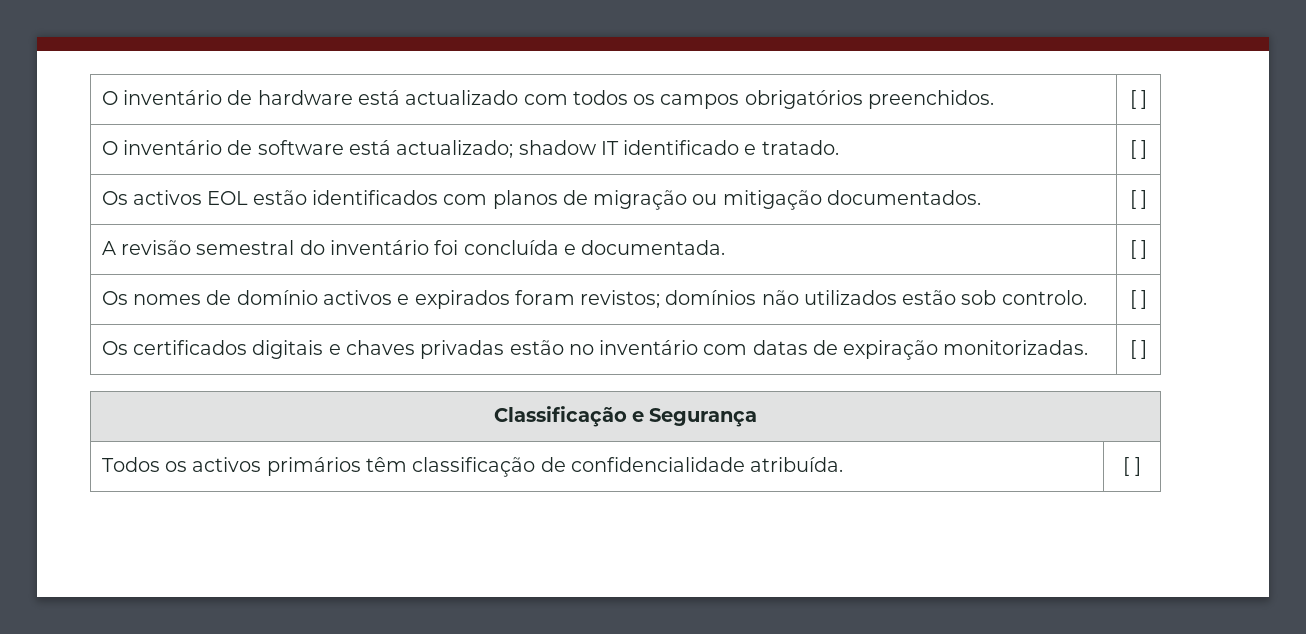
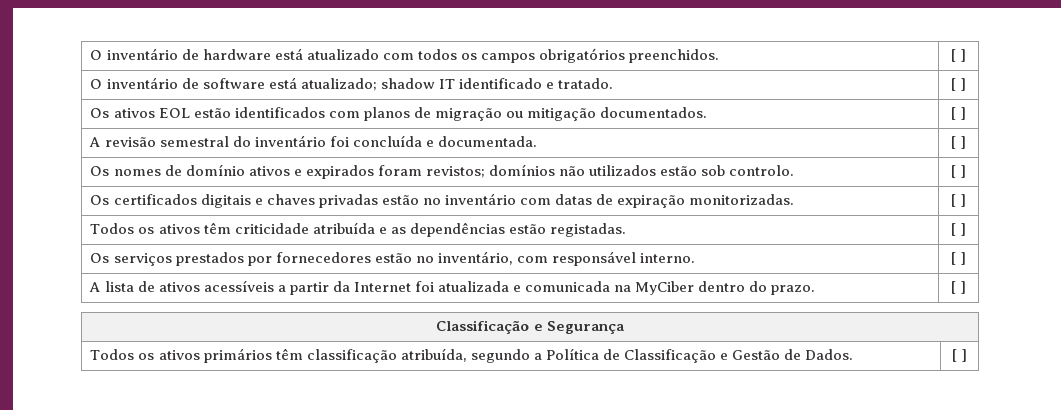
[405,90,519,105] actualizado -> [306,49,379,60] atualizado
[396,140,514,158] actualizado; -> [300,78,377,91] atualizado;
[133,190,203,205] activos -> [113,108,155,118] ativos
[322,290,392,305] activos -> [248,166,290,176] ativos
(1148, 349) none -> [90,222,626,237] [951,223,966,236] [90,251,695,266] [951,252,966,265] [89,280,816,295] [951,281,966,294] // Todos os ativos têm criticidade atribuída e as dependências estão registadas. | [ ] // Os serviços prestados por fornecedores estão no inventário, com responsável interno. | [ ] // A lista de ativos acessíveis a partir da Internet foi atualizada e comunicada na MyCiber dentro do prazo. | [ ]
[192,457,262,472] activos -> [158,350,200,360] ativos
[540,457,844,472] de confidencialidade atribuída. -> [400,348,854,363] atribuída, segundo a Política de Classificação e Gestão de Dados.

